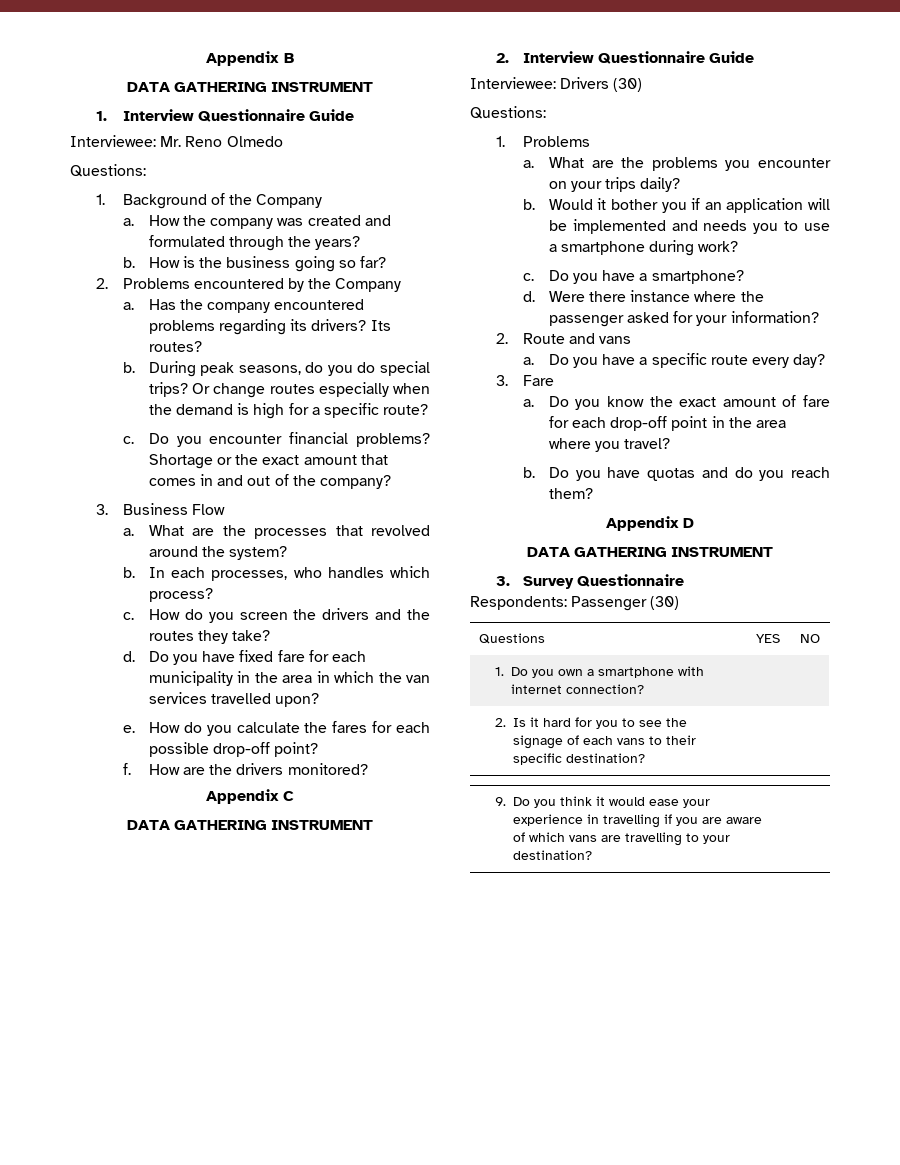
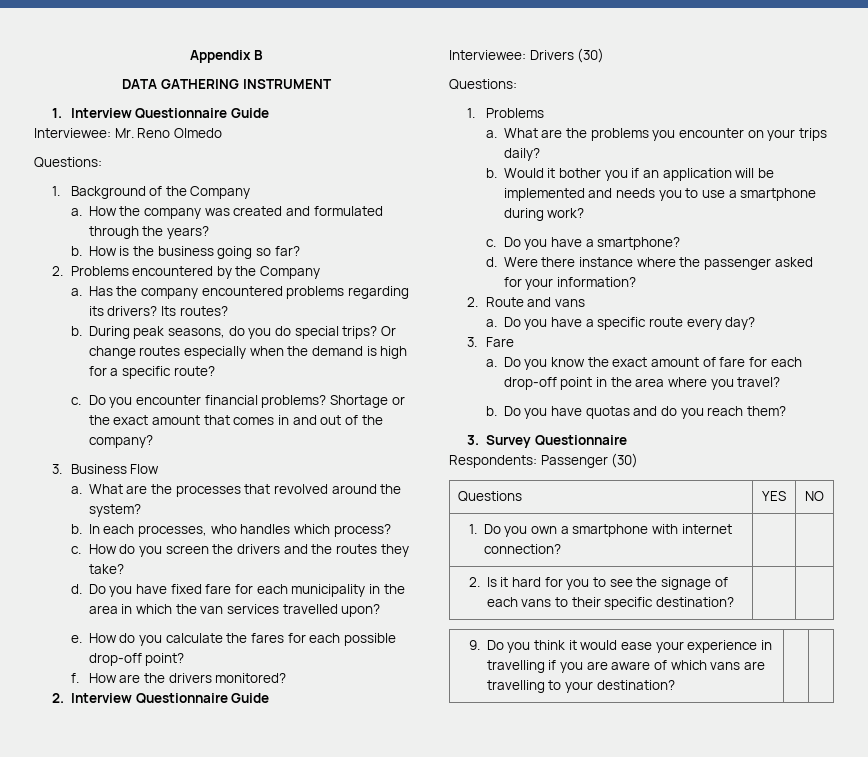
[205,789,295,804] [126,820,374,830] // Appendix C // DATA GATHERING INSTRUMENT -> (287, 678) none
[605,516,695,531] [526,547,774,557] // Appendix D // DATA GATHERING INSTRUMENT -> (786, 411) none

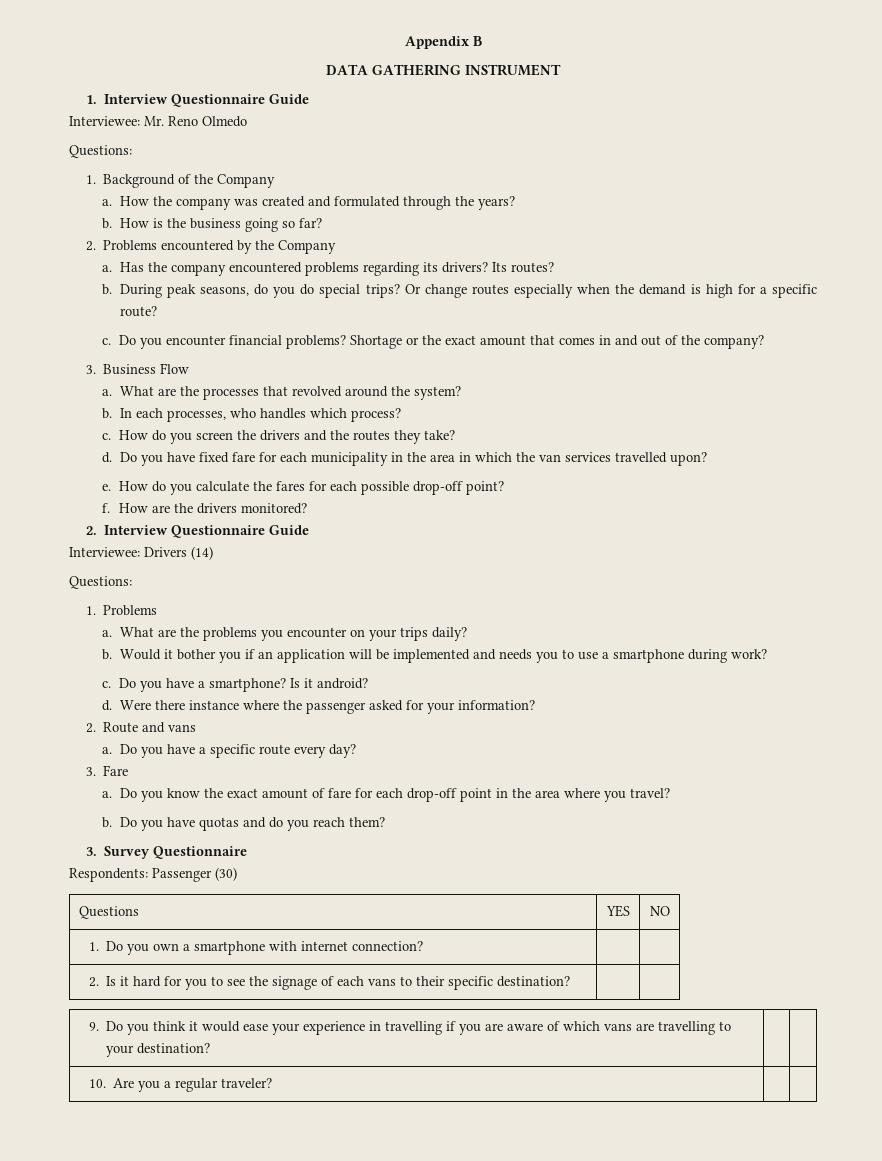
[577,48,605,63] (30) -> [191,546,213,560] (14)
(681, 243) none -> [290,678,369,689] Is it android?
(675, 685) none -> [88,1078,272,1092] // 10. Are you a regular traveler? | |

